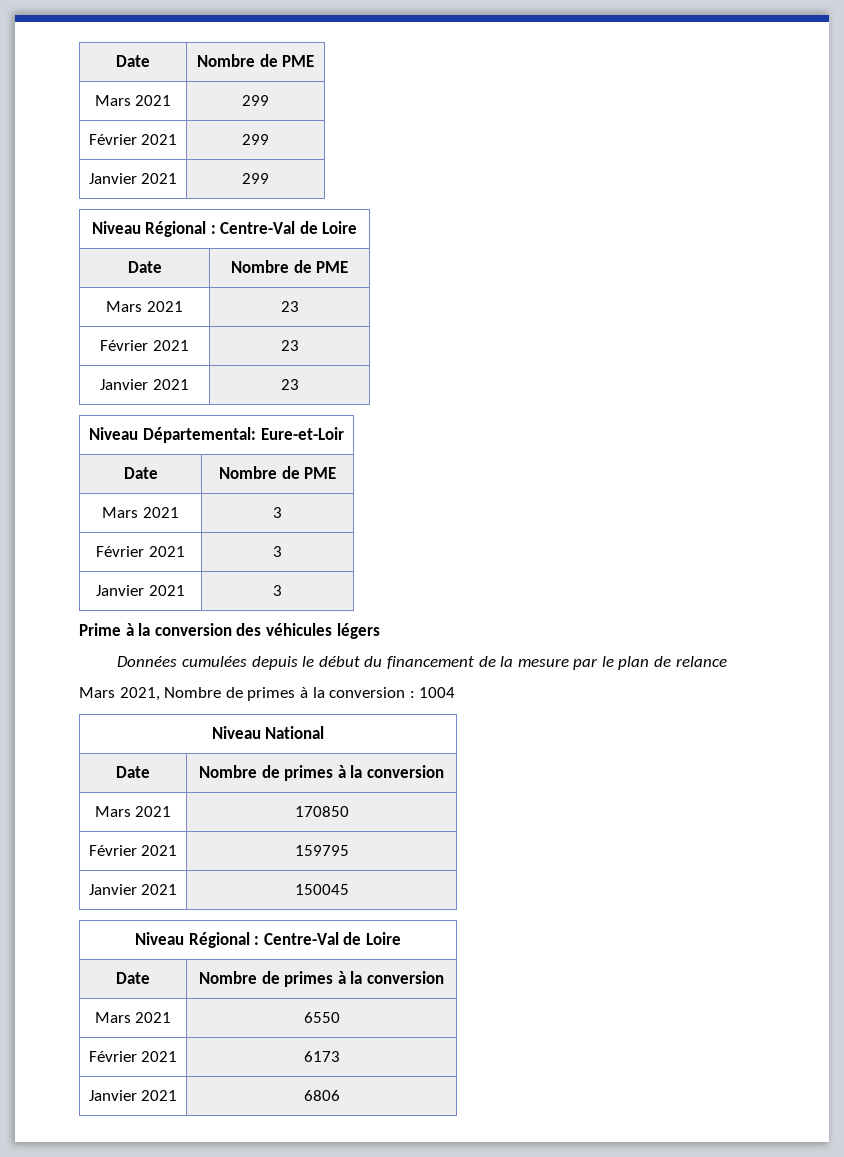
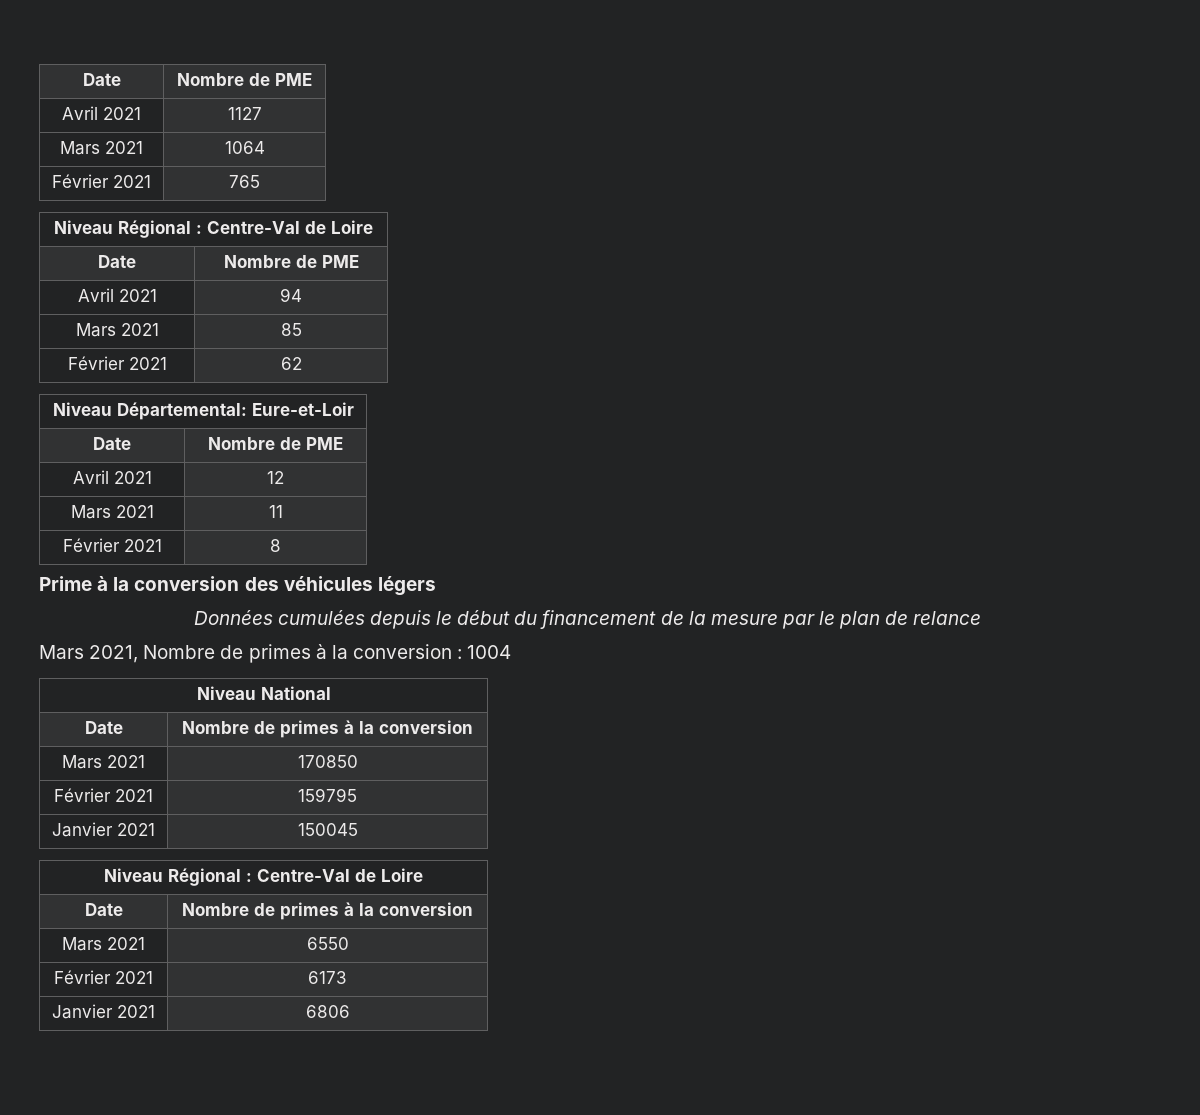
[116,55,150,67] [196,54,315,67] [94,95,172,106] [242,95,269,106] [88,134,178,145] [242,134,269,145] [88,173,178,184] [242,173,269,184] Date | Nombre de PME // Mars 2021 | 299 // Février 2021 | 299 // Janvier 2021 | 299 -> [82,73,121,86] [177,73,312,86] [62,106,141,120] [227,107,262,120] [60,141,143,155] [224,141,265,154] [52,174,151,188] [229,175,260,188] Date | Nombre de PME // Avril 2021 | 1127 // Mars 2021 | 1064 // Février 2021 | 765
[106,301,183,312] [280,301,299,312] [100,340,189,351] [280,340,299,351] [100,379,189,390] [280,379,299,390] // Mars 2021 | 23 // Février 2021 | 23 // Janvier 2021 | 23 -> [77,288,157,302] [280,288,302,302] [75,323,159,337] [280,323,302,336] [67,356,167,370] [280,357,302,370] // Avril 2021 | 94 // Mars 2021 | 85 // Février 2021 | 62
[102,507,179,518] [273,507,282,518] [96,546,185,557] [273,546,282,557] [96,585,185,596] [273,585,282,596] // Mars 2021 | 3 // Février 2021 | 3 // Janvier 2021 | 3 -> [72,470,152,484] [267,471,284,484] [70,505,154,519] [268,505,283,518] [62,538,162,552] [270,539,281,552] // Avril 2021 | 12 // Mars 2021 | 11 // Février 2021 | 8

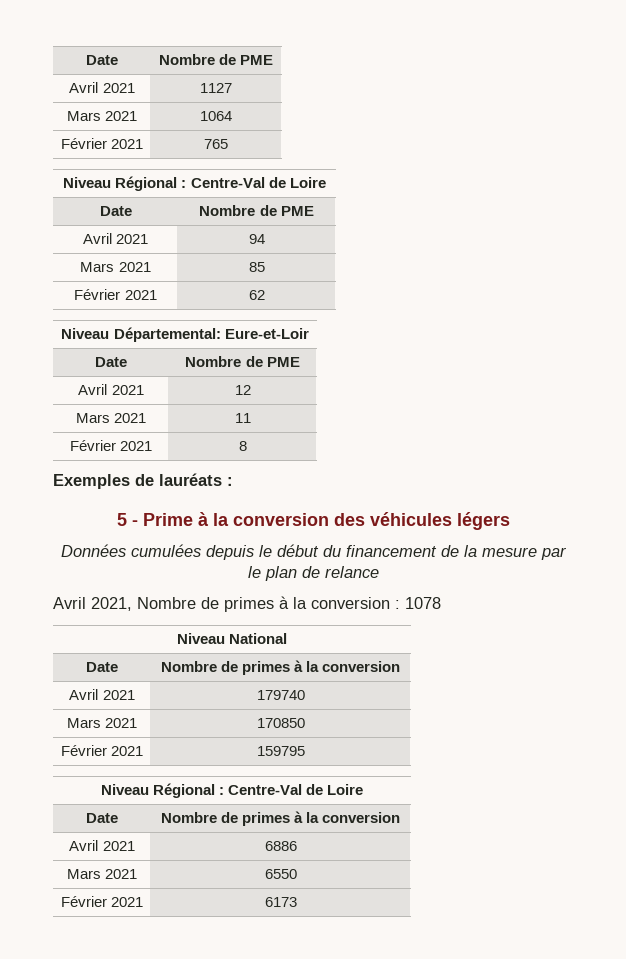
(281, 545) none -> [53,473,233,489] [116,513,138,526] Exemples de lauréats : // 5 -
[39,645,84,659] Mars -> [53,597,86,609] Avril
[467,645,512,659] 1004 -> [405,597,441,609] 1078
(473, 727) none -> [69,689,135,700] [256,690,305,700] // Avril 2021 | 179740
[52,822,155,837] [297,823,358,836] // Janvier 2021 | 150045 -> (305, 751) none
(473, 909) none -> [69,840,135,851] [264,841,297,851] // Avril 2021 | 6886
[52,1004,155,1019] [305,1005,350,1018] // Janvier 2021 | 6806 -> (297, 902) none

